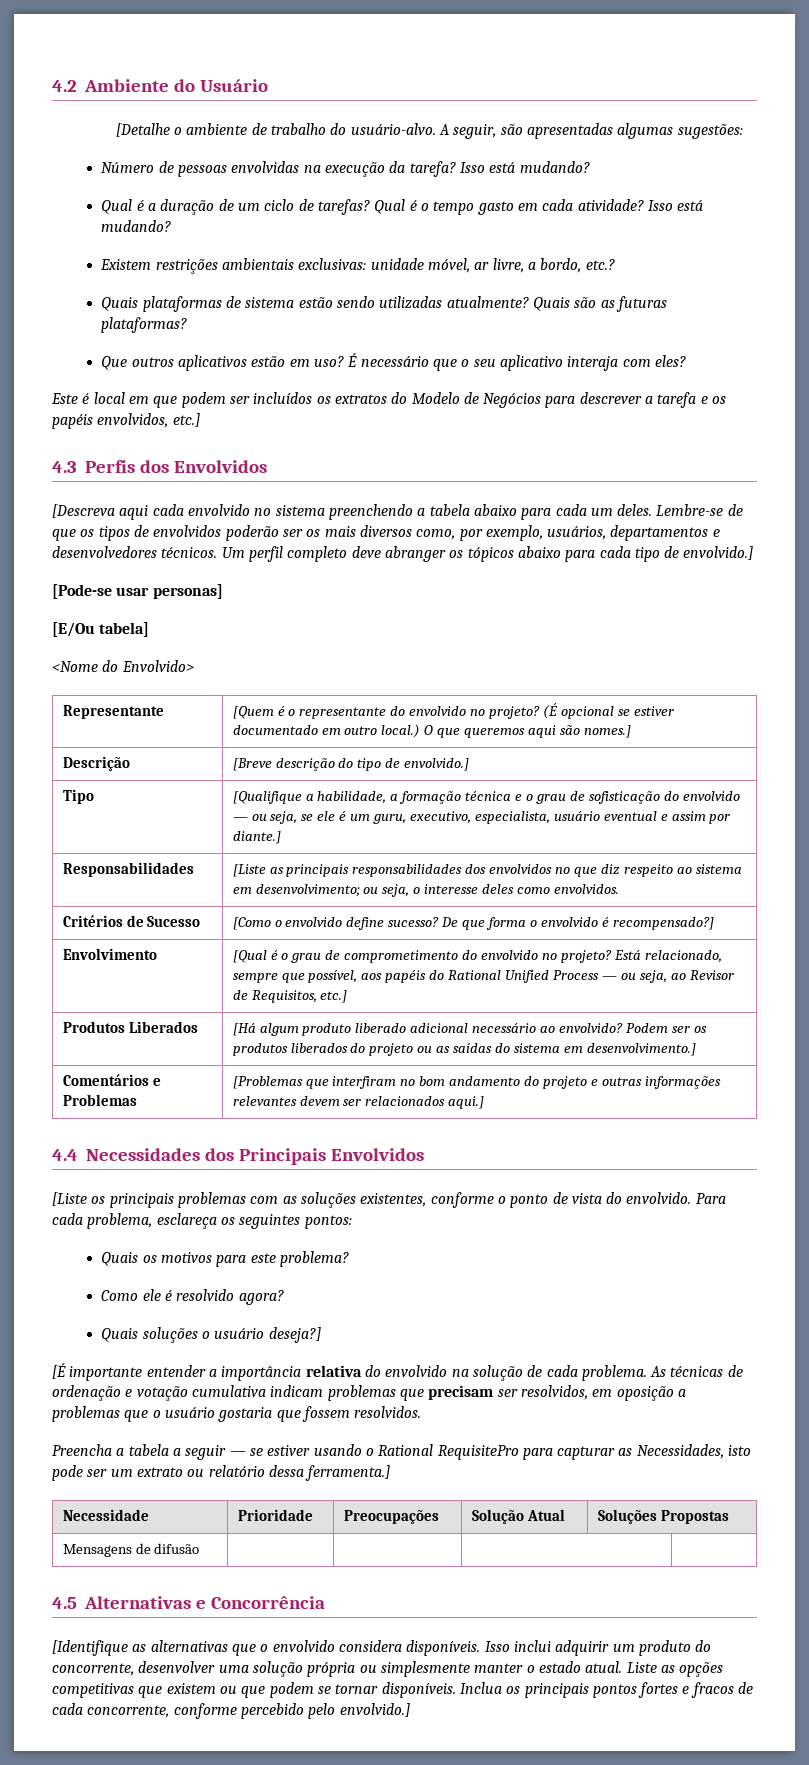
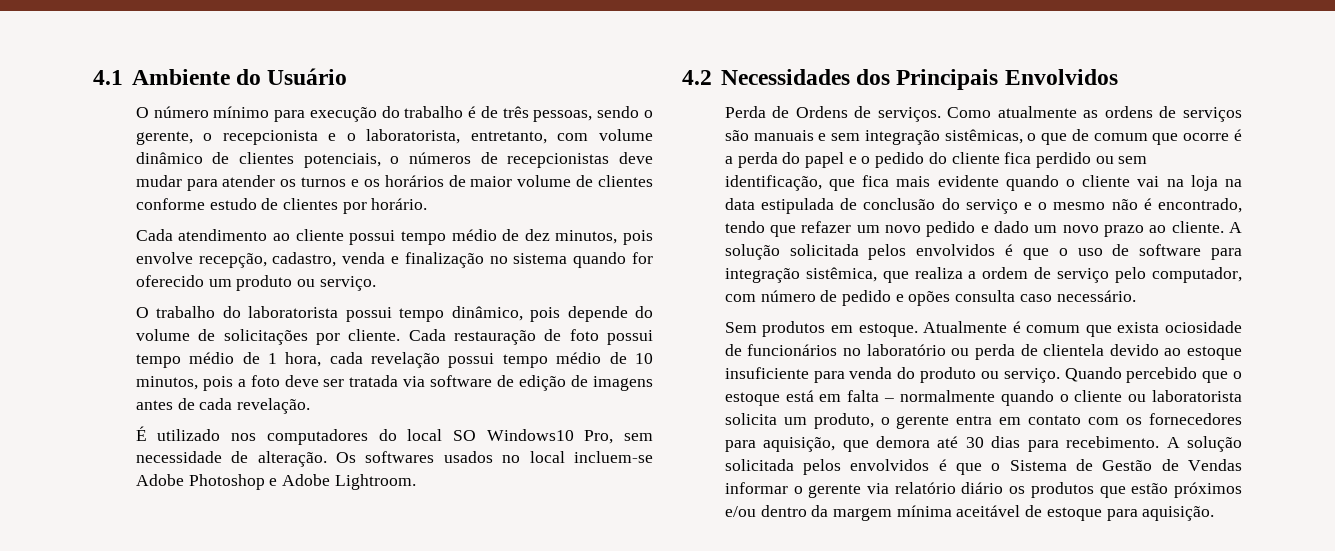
[52,80,77,92] 4.2 -> [93,70,123,85] 4.1
[115,123,743,139] [101,161,590,177] [101,199,704,215] [101,220,172,232] [100,258,615,274] [101,296,667,312] [101,317,188,333] [101,353,686,371] [51,392,727,408] [52,413,200,429] [52,460,267,473] [52,504,743,520] [52,525,720,541] [52,546,754,562] [52,584,223,599] [52,622,150,637] [52,660,194,672] [62,705,164,719] [232,703,674,719] [232,724,631,738] [62,756,130,771] [232,758,470,771] [62,789,94,804] [232,791,740,804] [232,811,731,824] [232,831,281,844] [62,862,194,877] [232,864,742,877] [232,884,619,897] [62,915,201,927] [232,917,714,930] [62,948,157,960] [232,950,722,963] [232,970,734,983] [232,990,348,1003] [62,1021,198,1033] [232,1023,707,1036] [232,1043,696,1056] [62,1074,161,1086] [62,1094,137,1106] [232,1076,721,1089] [232,1096,485,1109] [52,1148,424,1165] [52,1192,726,1208] [52,1213,352,1229] [101,1251,350,1267] [101,1289,284,1305] [101,1327,321,1343] [52,1363,743,1381] [52,1385,686,1401] [52,1406,422,1422] [52,1444,752,1460] [52,1465,391,1481] [62,1509,149,1521] [237,1509,313,1521] [343,1510,439,1524] [471,1509,565,1524] [597,1509,729,1524] [62,1543,200,1557] [52,1596,325,1609] [52,1640,712,1656] [52,1661,724,1677] [52,1682,754,1698] [52,1703,410,1719] [Detalhe o ambiente de trabalho do usuário-alvo. A seguir, são apresentadas algumas sugestões: // Número de pessoas envolvidas na execução da tarefa? Isso está mudando? // Qual é a duração de um ciclo de tarefas? Qual é o tempo gasto em cada atividade? Isso está mudando? // Existem restrições ambientais exclusivas: unidade móvel, ar livre, a bordo, etc.? // Quais plataformas de sistema estão sendo utilizadas atualmente? Quais são as futuras plataformas? // Que outros aplicativos estão em uso? É necessário que o seu aplicativo interaja com eles? // Este é local em que podem ser incluídos os extratos do Modelo de Negócios para descrever a tarefa e os papéis envolvidos, etc.] // 4.3 Perfis dos Envolvidos // [Descreva aqui cada envolvido no sistema preenchendo a tabela abaixo para cada um deles. Lembre-se de que os tipos de envolvidos poderão ser os mais diversos como, por exemplo, usuários, departamentos e desenvolvedores técnicos. Um perfil completo deve abranger os tópicos abaixo para cada tipo de envolvido.] // [Pode-se usar personas] // [E/Ou tabela] // <Nome do Envolvido> // Representante | [Quem é o representante do envolvido no projeto? (É opcional se estiver documentado em outro local.) O que queremos aqui são nomes.] // Descrição | [Breve descrição do tipo de envolvido.] // Tipo | [Qualifique a habilidade, a formação técnica e o grau de sofisticação do envolvido — ou seja, se ele é um guru, executivo, especialista, usuário eventual e assim por diante.] // Responsabilidades | [Liste as principais responsabilidades dos envolvidos no que diz respeito ao sistema em desenvolvimento; ou seja, o interesse deles como envolvidos. // Critérios de Sucesso | [Como o envolvido define sucesso? De que forma o envolvido é recompensado?] // Envolvimento | [Qual é o grau de comprometimento do envolvido no projeto? Está relacionado, sempre que possível, aos papéis do Rational Unified Process — ou seja, ao Revisor de Requisitos, etc.] // Produtos Liberados | [Há algum produto liberado adicional necessário ao envolvido? Podem ser os produtos liberados do projeto ou as saídas do sistema em desenvolvimento.] // Comentários e Problemas | [Problemas que interfiram no bom andamento do projeto e outras informações relevantes devem ser relacionados aqui.] // 4.4 Necessidades dos Principais Envolvidos // [Liste os principais problemas com as soluções existentes, conforme o ponto de vista do envolvido. Para cada problema, esclareça os seguintes pontos: // Quais os motivos para este problema? // Como ele é resolvido agora? // Quais soluções o usuário deseja?] // [É importante entender a importância relativa do envolvido na solução de cada problema. As técnicas de ordenação e votação cumulativa indicam problemas que precisam ser resolvidos, em oposição a problemas que o usuário gostaria que fossem resolvidos. // Preencha a tabela a seguir — se estiver usando o Rational RequisitePro para capturar as Necessidades, isto pode ser um extrato ou relatório dessa ferramenta.] // Necessidade | Prioridade | Preocupações | Solução Atual | Soluções Propostas // Mensagens de difusão | | | | // 4.5 Alternativas e Concorrência // [Identifique as alternativas que o envolvido considera disponíveis. Isso inclui adquirir um produto do concorrente, desenvolver uma solução própria ou simplesmente manter o estado atual. Liste as opções competitivas que existem ou que podem se tornar disponíveis. Inclua os principais pontos fortes e fracos de cada concorrente, conforme percebido pelo envolvido.] -> [135,106,654,122] [135,129,654,145] [135,152,654,168] [135,175,653,191] [135,198,428,214] [135,229,654,245] [135,252,654,268] [135,275,376,291] [135,306,653,322] [135,329,654,345] [135,352,654,368] [135,375,653,391] [135,398,310,414] [135,426,654,445] [135,451,654,467] [135,474,416,490] [682,69,1118,90] [724,106,1242,122] [724,129,1242,145] [724,152,1148,168] [724,175,1242,191] [724,198,1242,214] [724,221,1242,237] [724,244,1242,260] [724,267,1242,283] [724,290,1136,306] [724,321,1242,337] [724,344,1243,360] [724,367,1242,383] [724,390,1242,406] [724,413,1242,429] [724,436,1242,452] [724,459,1242,475] [724,482,1242,498] [724,505,1215,521] O número mínimo para execução do trabalho é de três pessoas, sendo o gerente, o recepcionista e o laboratorista, entretanto, com volume dinâmico de clientes potenciais, o números de recepcionistas deve mudar para atender os turnos e os horários de maior volume de clientes conforme estudo de clientes por horário. // Cada atendimento ao cliente possui tempo médio de dez minutos, pois envolve recepção, cadastro, venda e finalização no sistema quando for oferecido um produto ou serviço. // O trabalho do laboratorista possui tempo dinâmico, pois depende do volume de solicitações por cliente. Cada restauração de foto possui tempo médio de 1 hora, cada revelação possui tempo médio de 10 minutos, pois a foto deve ser tratada via software de edição de imagens antes de cada revelação. // É utilizado nos computadores do local SO Windows10 Pro, sem necessidade de alteração. Os softwares usados no local incluem-se Adobe Photoshop e Adobe Lightroom. // 4.2 Necessidades dos Principais Envolvidos // Perda de Ordens de serviços. Como atualmente as ordens de serviços são manuais e sem integração sistêmicas, o que de comum que ocorre é a perda do papel e o pedido do cliente fica perdido ou sem identificação, que fica mais evidente quando o cliente vai na loja na data estipulada de conclusão do serviço e o mesmo não é encontrado, tendo que refazer um novo pedido e dado um novo prazo ao cliente. A solução solicitada pelos envolvidos é que o uso de software para integração sistêmica, que realiza a ordem de serviço pelo computador, com número de pedido e opões consulta caso necessário. // Sem produtos em estoque. Atualmente é comum que exista ociosidade de funcionários no laboratório ou perda de clientela devido ao estoque insuficiente para venda do produto ou serviço. Quando percebido que o estoque está em falta – normalmente quando o cliente ou laboratorista solicita um produto, o gerente entra em contato com os fornecedores para aquisição, que demora até 30 dias para recebimento. A solução solicitada pelos envolvidos é que o Sistema de Gestão de Vendas informar o gerente via relatório diário os produtos que estão próximos e/ou dentro da margem mínima aceitável de estoque para aquisição.

